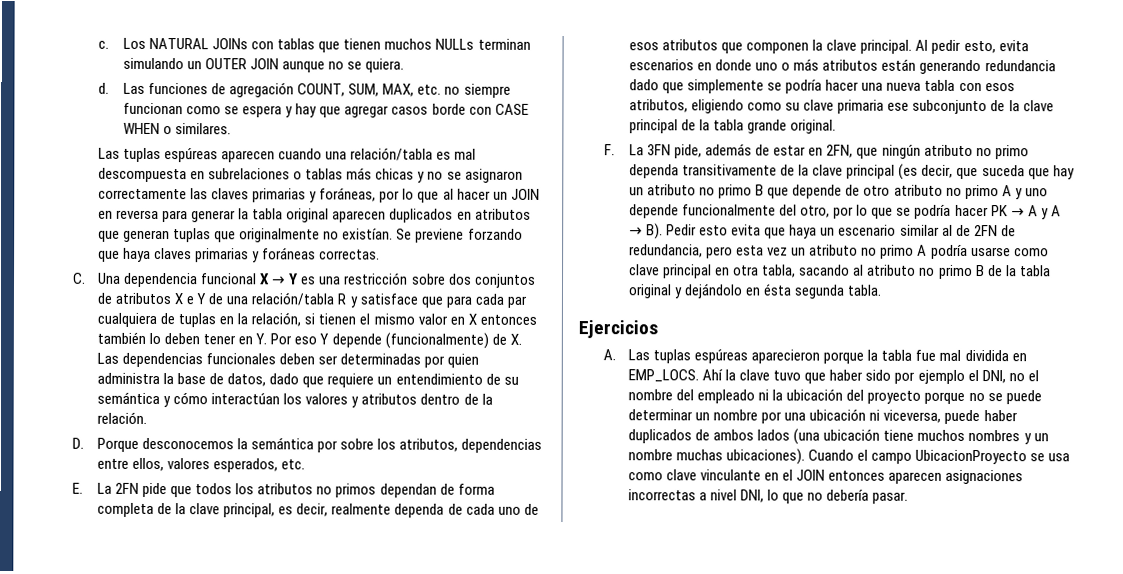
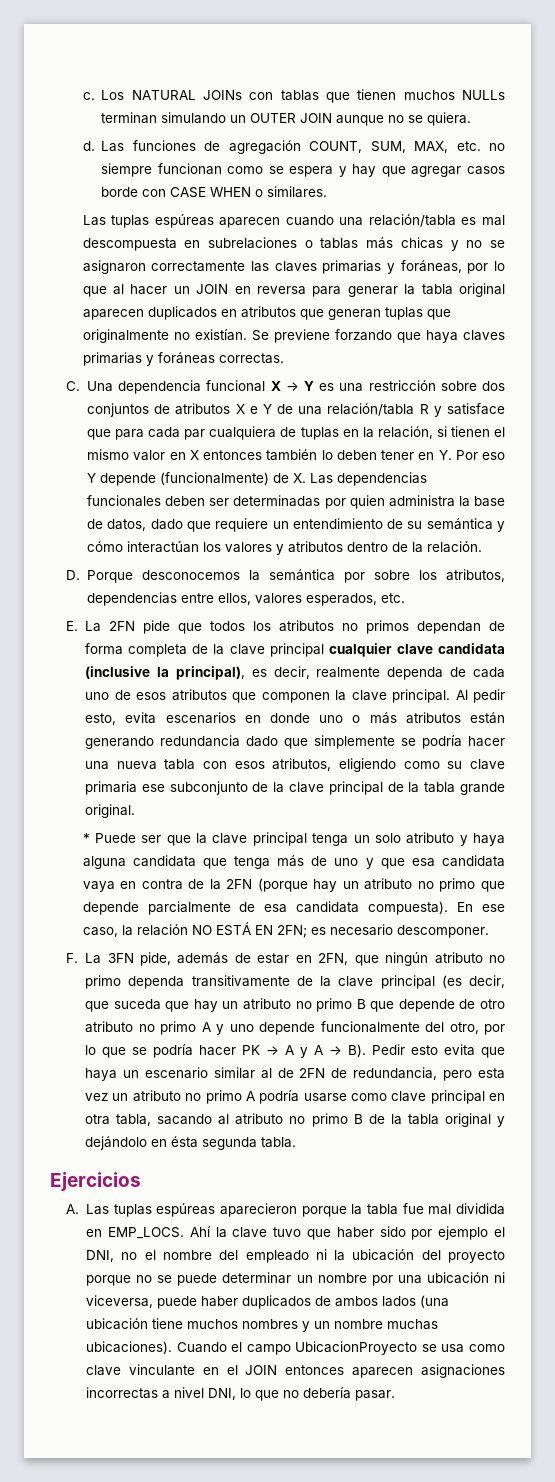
[223,503,276,518] principal, -> [269,643,506,657] [85,666,245,680] principal cualquier clave candidata (inclusive la principal),
(837, 126) none -> [82,832,506,846] [82,855,506,869] [82,878,506,892] [82,901,506,915] [82,922,489,938] // * Puede ser que la clave principal tenga un solo atributo y haya alguna candidata que tenga más de uno y que esa candidata vaya en contra de la 2FN (porque hay un atributo no primo que depende parcialmente de esa candidata compuesta). En ese caso, la relación NO ESTÁ EN 2FN; es necesario descomponer.

